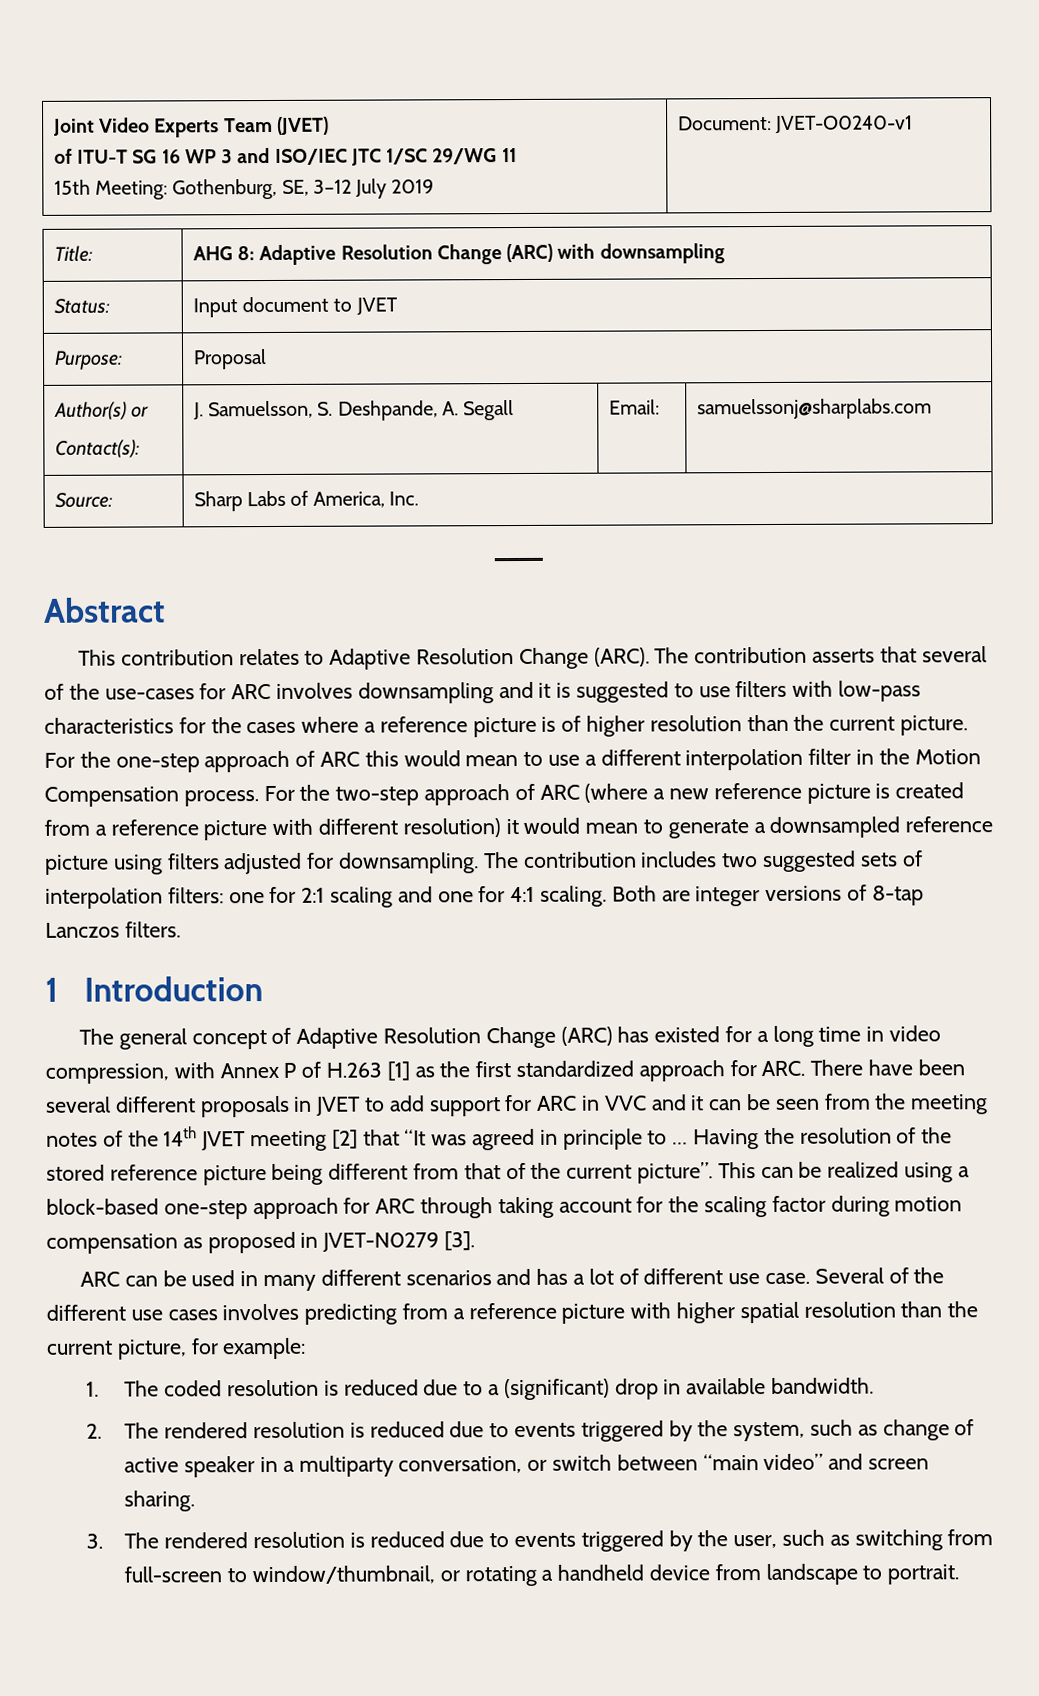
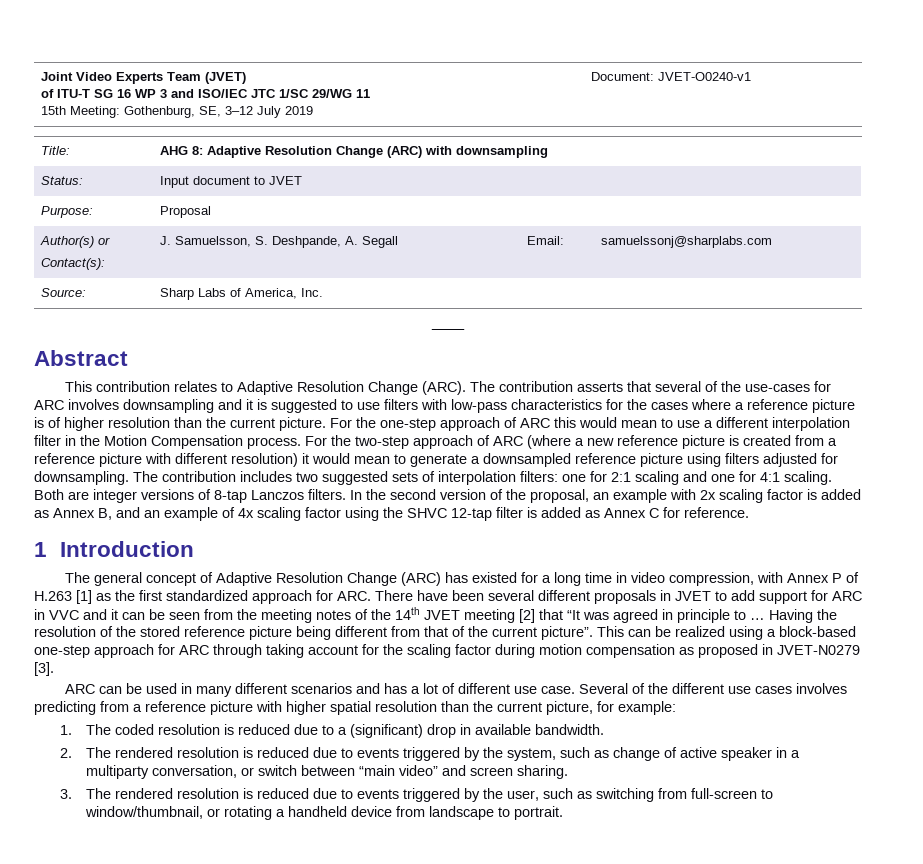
(181, 929) none -> [350,489,861,503] [34,507,749,521] In the second version of the proposal, an example with 2x scaling factor is added as Annex B, and an example of 4x scaling factor using the SHVC 12-tap filter is added as Annex C for reference.

